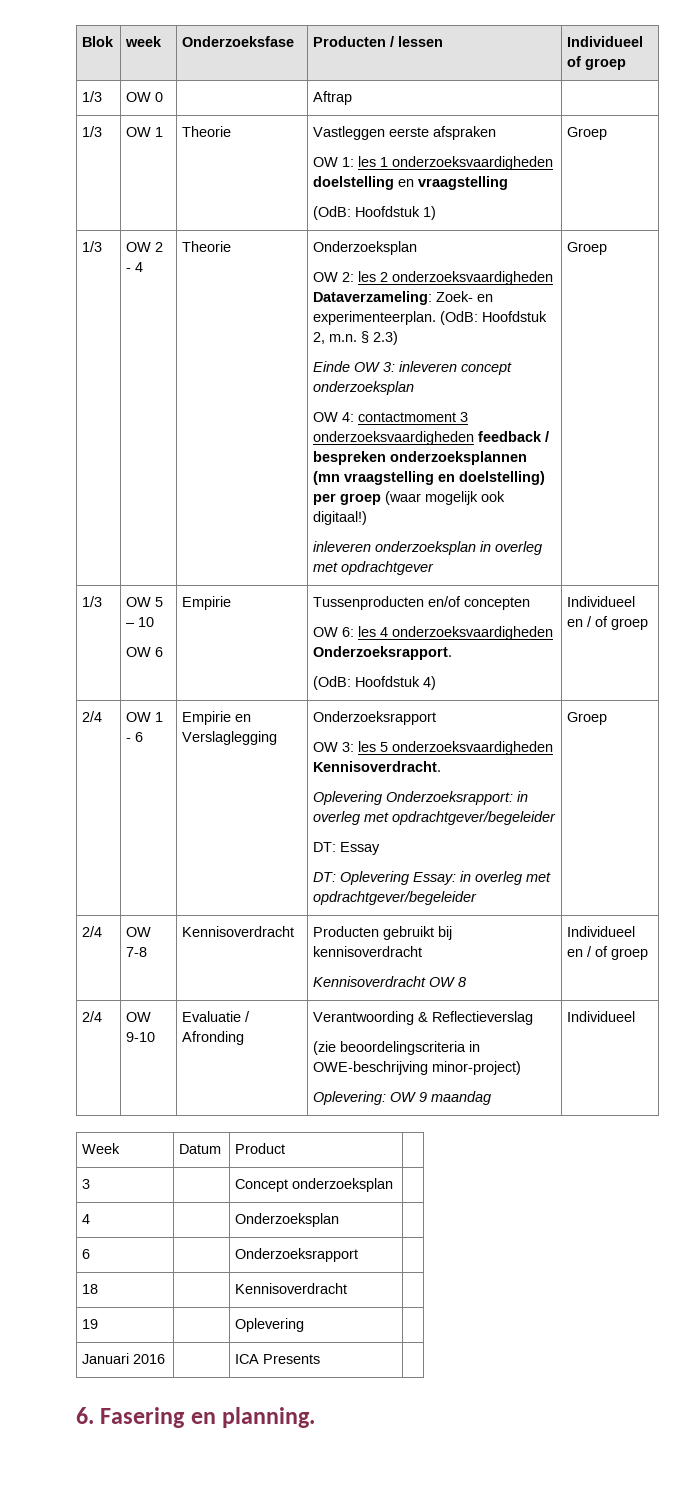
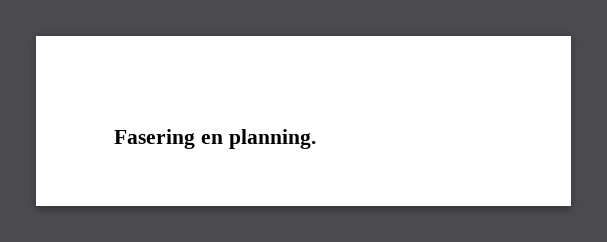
[82,36,115,47] [125,36,163,47] [182,36,295,47] [313,36,444,47] [567,36,644,47] [567,56,627,70] [82,91,103,102] [126,92,164,102] [313,91,353,105] [82,126,103,137] [126,127,164,137] [182,126,232,137] [313,126,497,140] [313,156,554,170] [313,176,509,190] [313,206,437,220] [567,127,608,140] [82,241,103,252] [126,242,164,252] [126,262,144,272] [182,241,232,252] [313,241,418,255] [313,271,554,285] [313,291,494,305] [313,311,548,325] [313,331,399,345] [313,361,513,375] [313,381,415,395] [313,412,469,422] [313,431,550,445] [313,451,528,465] [313,471,546,485] [313,491,506,505] [313,511,368,525] [313,541,543,555] [313,561,435,575] [567,242,608,255] [82,596,103,607] [126,597,164,607] [126,617,155,627] [126,647,164,657] [182,596,232,610] [313,596,531,610] [313,626,554,640] [313,646,453,660] [313,676,437,690] [567,596,636,607] [567,616,649,630] [82,711,103,722] [126,712,164,722] [126,732,144,742] [182,711,252,725] [182,731,278,745] [313,711,437,725] [313,741,554,755] [313,761,442,772] [313,791,529,805] [313,811,557,825] [313,842,381,855] [313,871,552,885] [313,891,478,905] [567,712,608,725] [82,926,103,937] [126,927,152,937] [126,947,148,957] [182,926,295,937] [313,926,453,940] [313,946,423,957] [313,976,467,987] [567,926,636,937] [567,946,649,960] [82,1011,103,1022] [126,1012,152,1022] [126,1032,156,1042] [182,1011,251,1022] [182,1031,245,1045] [313,1011,534,1025] [313,1041,481,1055] [313,1061,522,1075] [313,1091,492,1105] [567,1011,636,1022] [82,1143,121,1154] [179,1144,222,1154] [235,1143,286,1154] [82,1179,91,1189] [235,1178,394,1192] [82,1214,91,1224] [235,1213,340,1227] [82,1249,91,1259] [235,1248,359,1262] [82,1284,99,1294] [235,1283,348,1294] [82,1319,99,1329] [235,1318,305,1332] [82,1353,166,1364] [235,1354,321,1364] [76,1407,94,1424] Blok | week | Onderzoeksfase | Producten / lessen | Individueel of groep // 1/3 | OW 0 | | Aftrap | // 1/3 | OW 1 | Theorie | Vastleggen eerste afspraken // OW 1: les 1 onderzoeksvaardigheden doelstelling en vraagstelling // (OdB: Hoofdstuk 1) | Groep // 1/3 | OW 2 - 4 | Theorie | Onderzoeksplan // OW 2: les 2 onderzoeksvaardigheden Dataverzameling: Zoek- en experimenteerplan. (OdB: Hoofdstuk 2, m.n. § 2.3) // Einde OW 3: inleveren concept onderzoeksplan // OW 4: contactmoment 3 onderzoeksvaardigheden feedback / bespreken onderzoeksplannen (mn vraagstelling en doelstelling) per groep (waar mogelijk ook digitaal!) // inleveren onderzoeksplan in overleg met opdrachtgever | Groep // 1/3 | OW 5 – 10 // OW 6 | Empirie | Tussenproducten en/of concepten // OW 6: les 4 onderzoeksvaardigheden Onderzoeksrapport. // (OdB: Hoofdstuk 4) | Individueel en / of groep // 2/4 | OW 1 - 6 | Empirie en Verslaglegging | Onderzoeksrapport // OW 3: les 5 onderzoeksvaardigheden Kennisoverdracht. // Oplevering Onderzoeksrapport: in overleg met opdrachtgever/begeleider // DT: Essay // DT: Oplevering Essay: in overleg met opdrachtgever/begeleider | Groep // 2/4 | OW 7-8 | Kennisoverdracht | Producten gebruikt bij kennisoverdracht // Kennisoverdracht OW 8 | Individueel en / of groep // 2/4 | OW 9-10 | Evaluatie / Afronding | Verantwoording & Reflectieverslag // (zie beoordelingscriteria in OWE-beschrijving minor-project) // Oplevering: OW 9 maandag | Individueel // Week | Datum | Product | // 3 | | Concept onderzoeksplan | // 4 | | Onderzoeksplan | // 6 | | Onderzoeksrapport | // 18 | | Kennisoverdracht | // 19 | | Oplevering | // Januari 2016 | | ICA Presents | // 6. -> (114, 139) none

